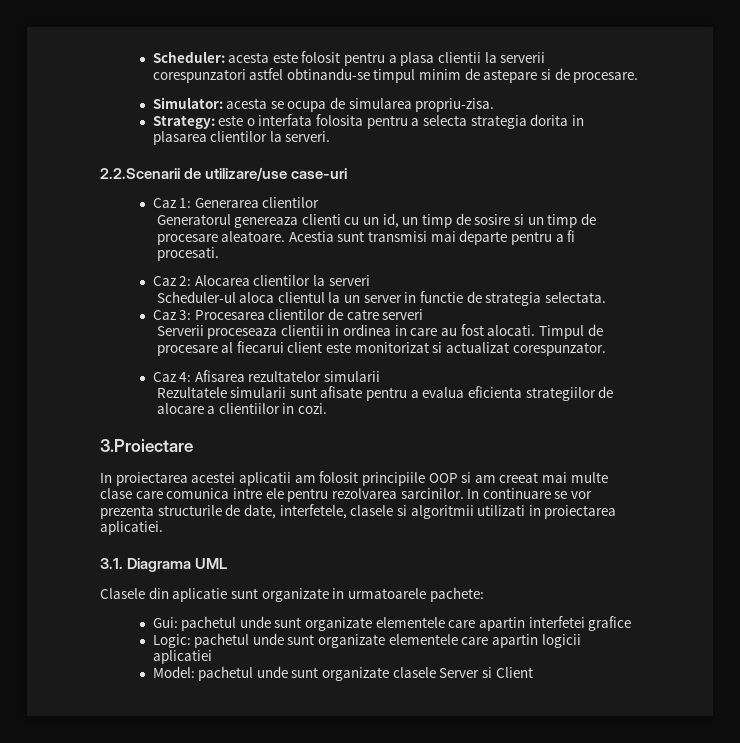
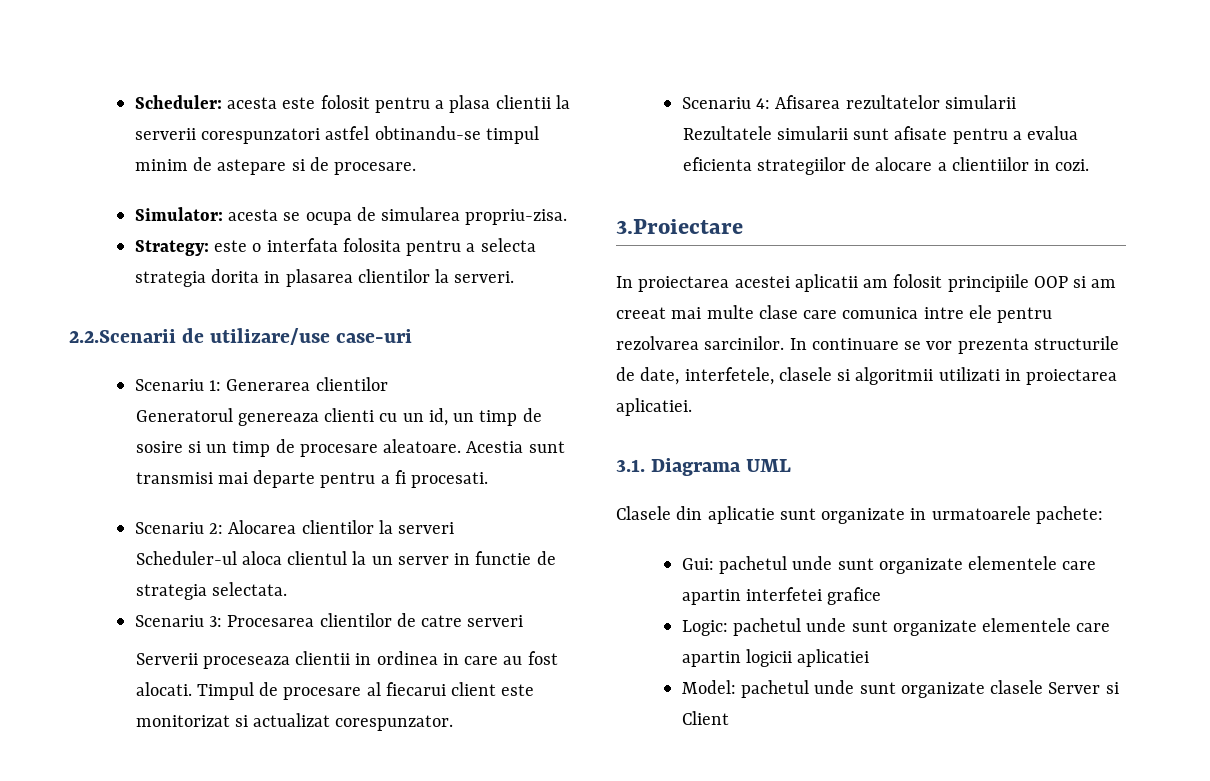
[152,198,177,208] Caz -> [134,379,204,391] Scenariu
[152,276,177,286] Caz -> [134,522,204,534] Scenariu
[152,310,177,320] Caz -> [134,615,204,627] Scenariu
[152,372,177,382] Caz -> [681,97,751,109] Scenariu

